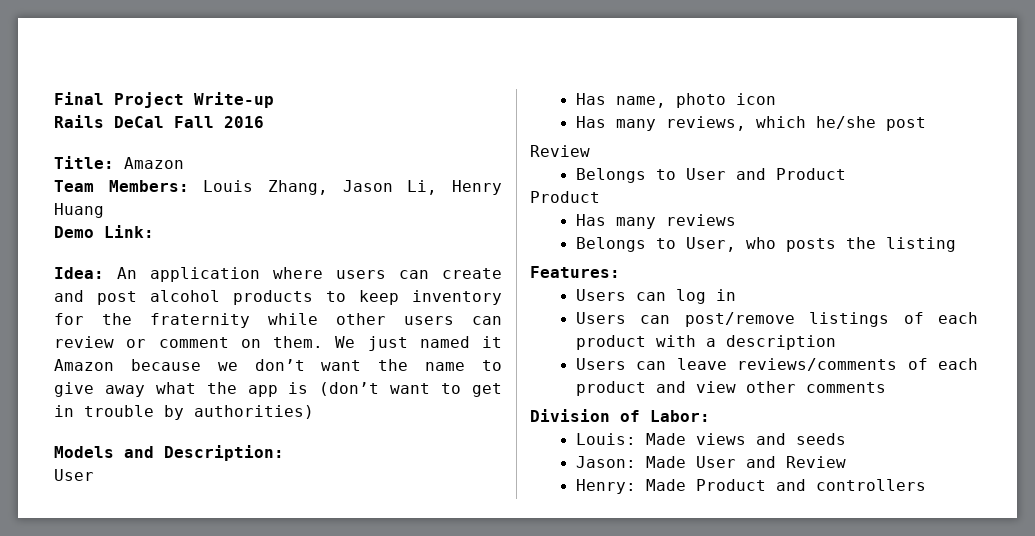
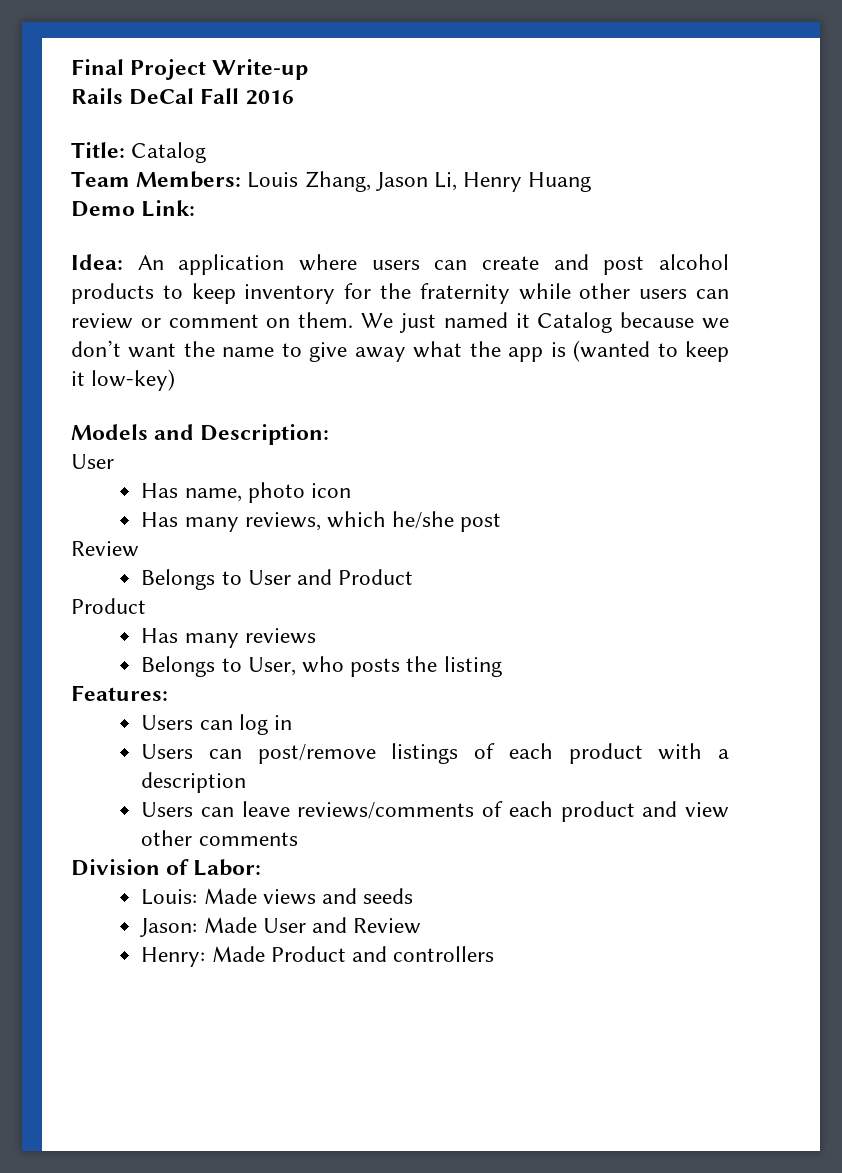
[124,157,184,169] Amazon -> [131,142,207,163] Catalog
[54,359,114,371] Amazon -> [537,312,613,333] Catalog
[319,382,503,397] [54,405,314,420] (don’t want to get in trouble by authorities) -> [573,340,729,362] [71,369,176,391] (wanted to keep it low-key)

